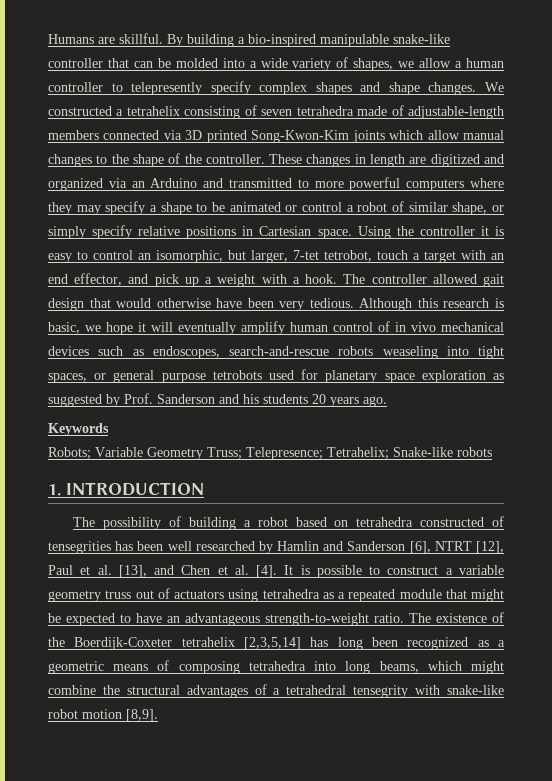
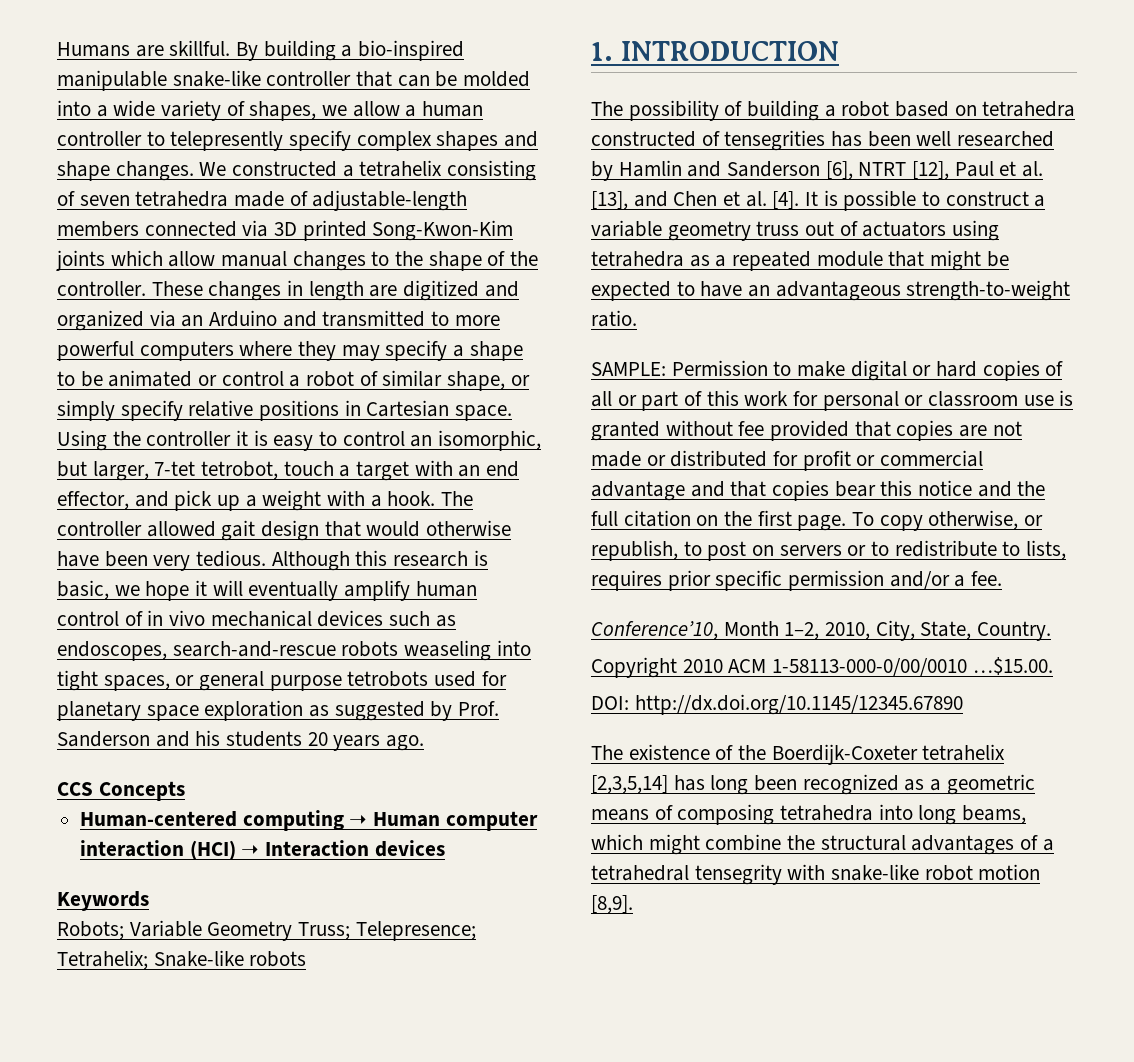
(387, 401) none -> [57,781,185,801] [80,810,538,831] [80,840,445,860] // CCS Concepts // Human-centered computing ➝ Human computer interaction (HCI) ➝ Interaction devices
(404, 618) none -> [591,360,1064,381] [591,390,1074,411] [591,420,1022,441] [591,450,984,471] [591,480,1046,501] [591,510,1044,531] [591,540,1067,561] [591,570,1003,591] [591,620,1052,641] [591,657,1053,678] [591,694,963,715] // SAMPLE: Permission to make digital or hard copies of all or part of this work for personal or classroom use is granted without fee provided that copies are not made or distributed for profit or commercial advantage and that copies bear this notice and the full citation on the first page. To copy otherwise, or republish, to post on servers or to redistribute to lists, requires prior specific permission and/or a fee. // Conference’10, Month 1–2, 2010, City, State, Country. // Copyright 2010 ACM 1-58113-000-0/00/0010 …$15.00. // DOI: http://dx.doi.org/10.1145/12345.67890 //

